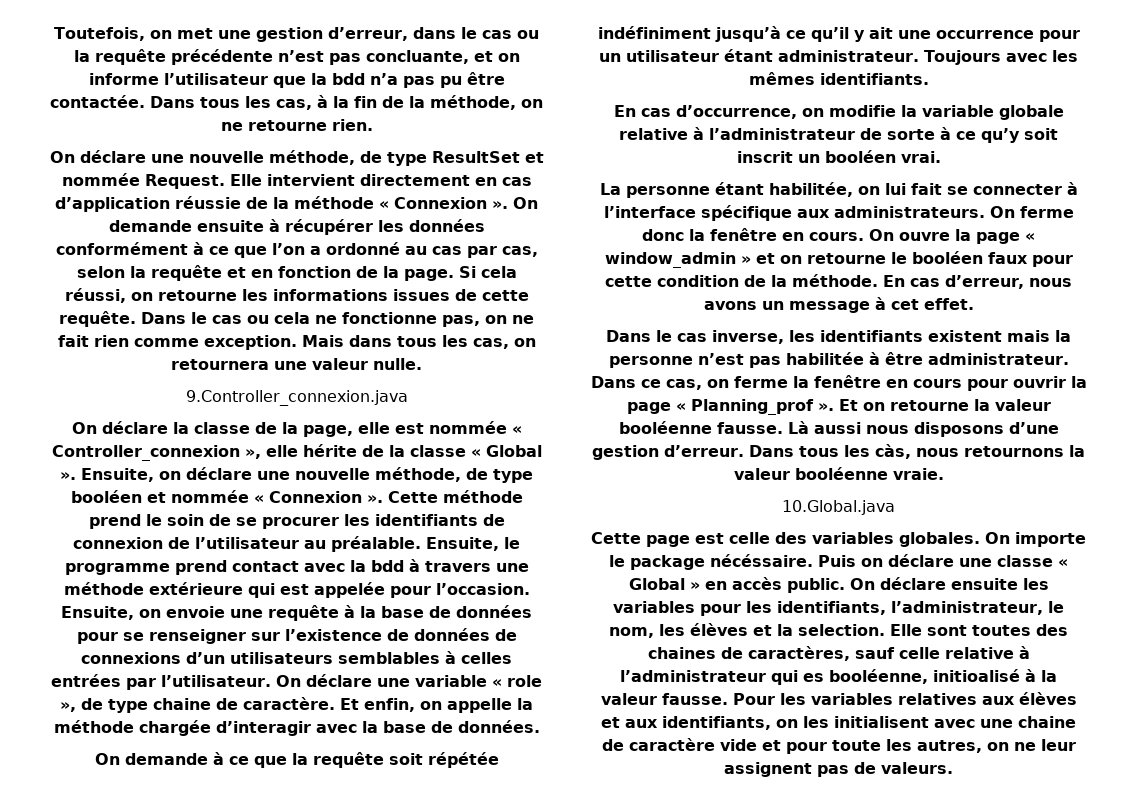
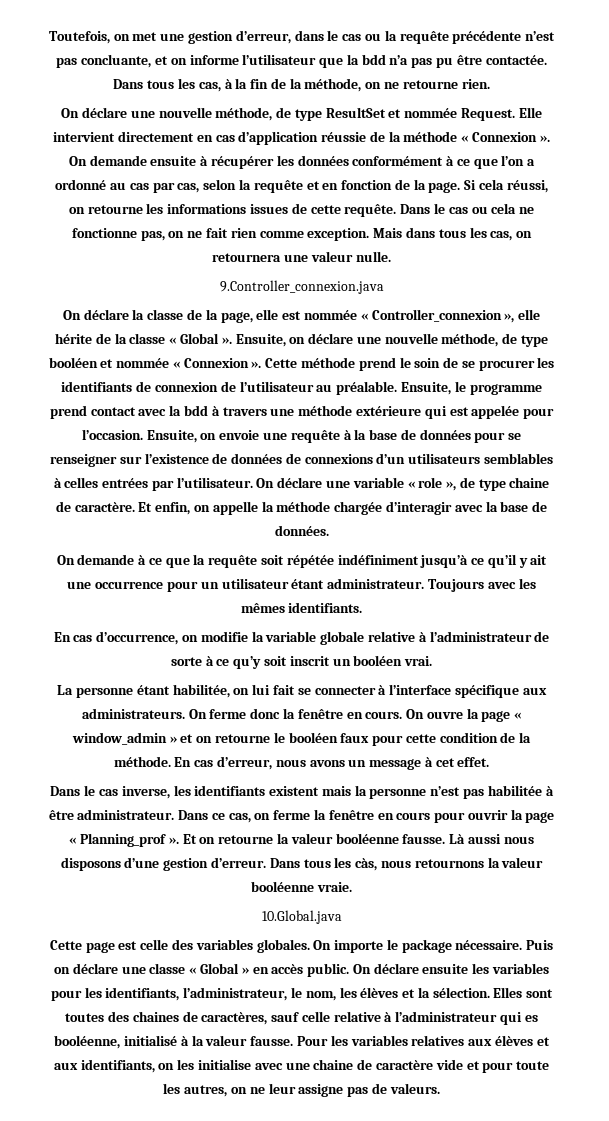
[710,554,813,567] nécéssaire. -> [455,940,523,950] nécessaire.
[798,624,922,636] selection. Elle -> [432,987,523,998] sélection. Elles
[933,669,1020,682] initioalisé -> [124,1035,178,1046] initialisé
[834,716,929,728] initialisent -> [198,1059,252,1070] initialise
[724,762,812,777] assignent -> [298,1084,344,1097] assigne

